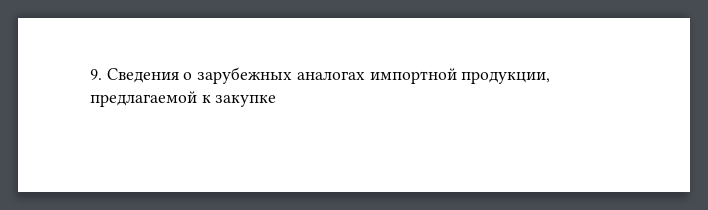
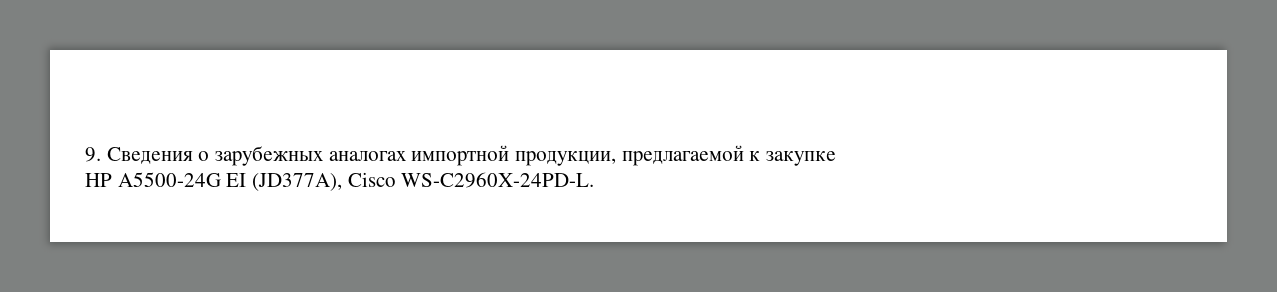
(277, 101) none -> [85,172,595,191] // HP A5500-24G EI (JD377A), Cisco WS-C2960X-24PD-L.

